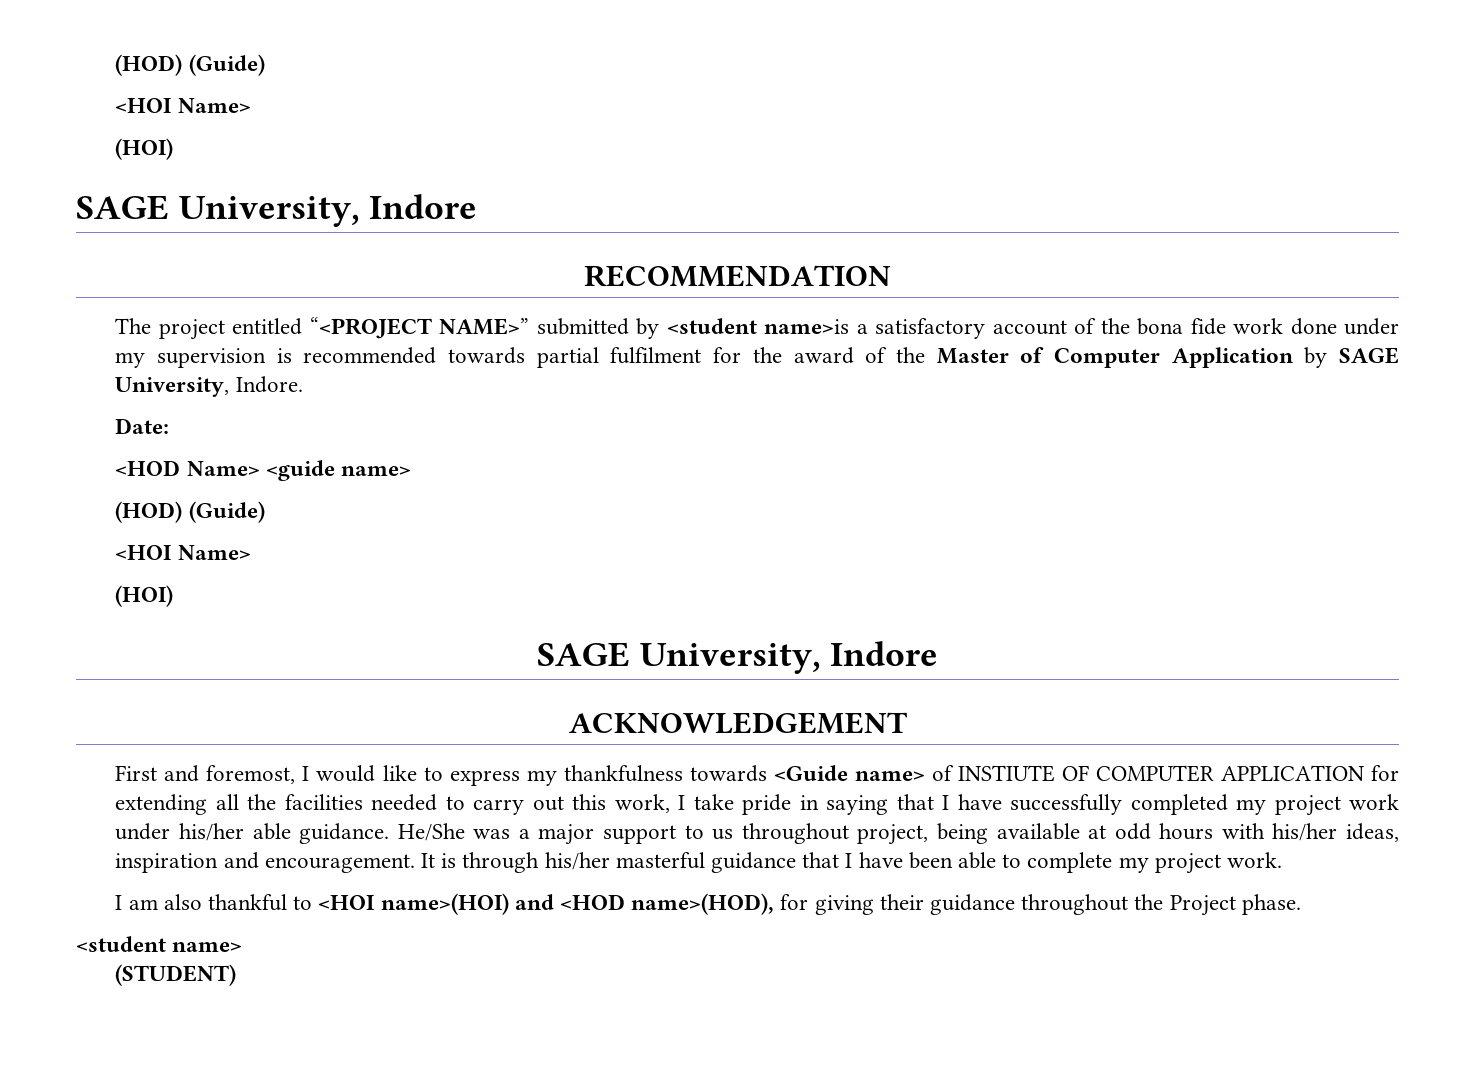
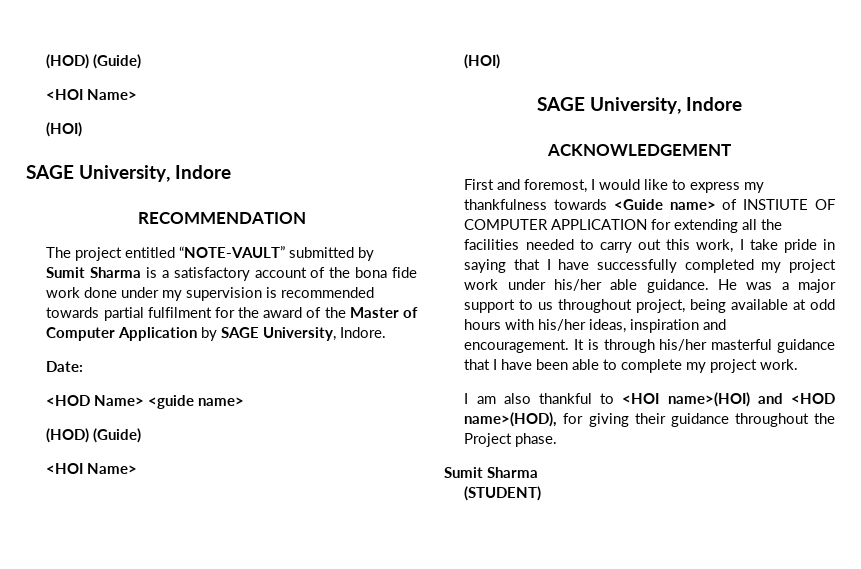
[309,317,850,339] “<PROJECT NAME>” submitted by <student name>is -> [179,246,375,261] [46,267,158,278] “NOTE-VAULT” submitted by Sumit Sharma is
[397,823,465,841] He/She -> [718,279,738,290] He
[76,936,243,952] <student name> -> [444,467,538,478] Sumit Sharma

